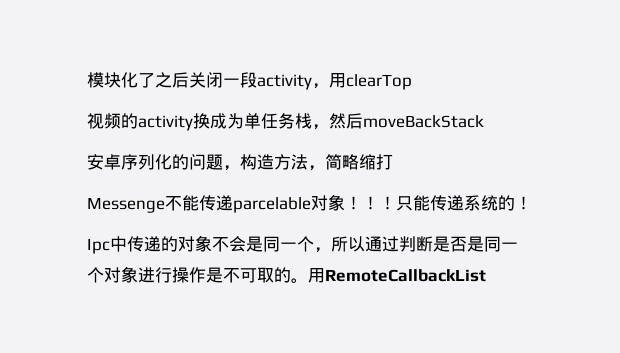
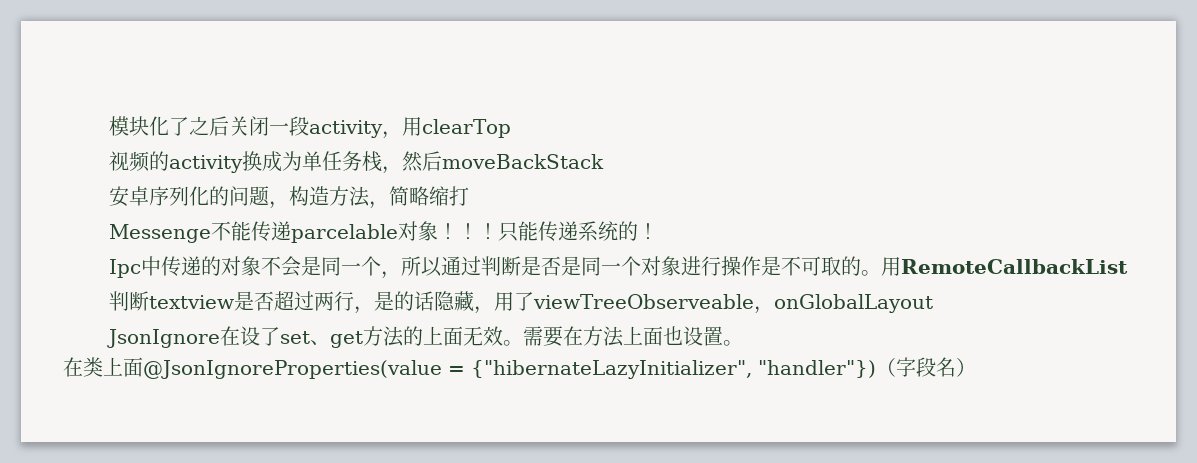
(486, 275) none -> [109,291,934,314] [107,326,744,348] [63,357,976,379] // 判断textview是否超过两行，是的话隐藏，用了viewTreeObserveable，onGlobalLayout // JsonIgnore在设了set、get方法的上面无效。需要在方法上面也设置。 // 在类上面@JsonIgnoreProperties(value = {"hibernateLazyInitializer", "handler"})（字段名）

